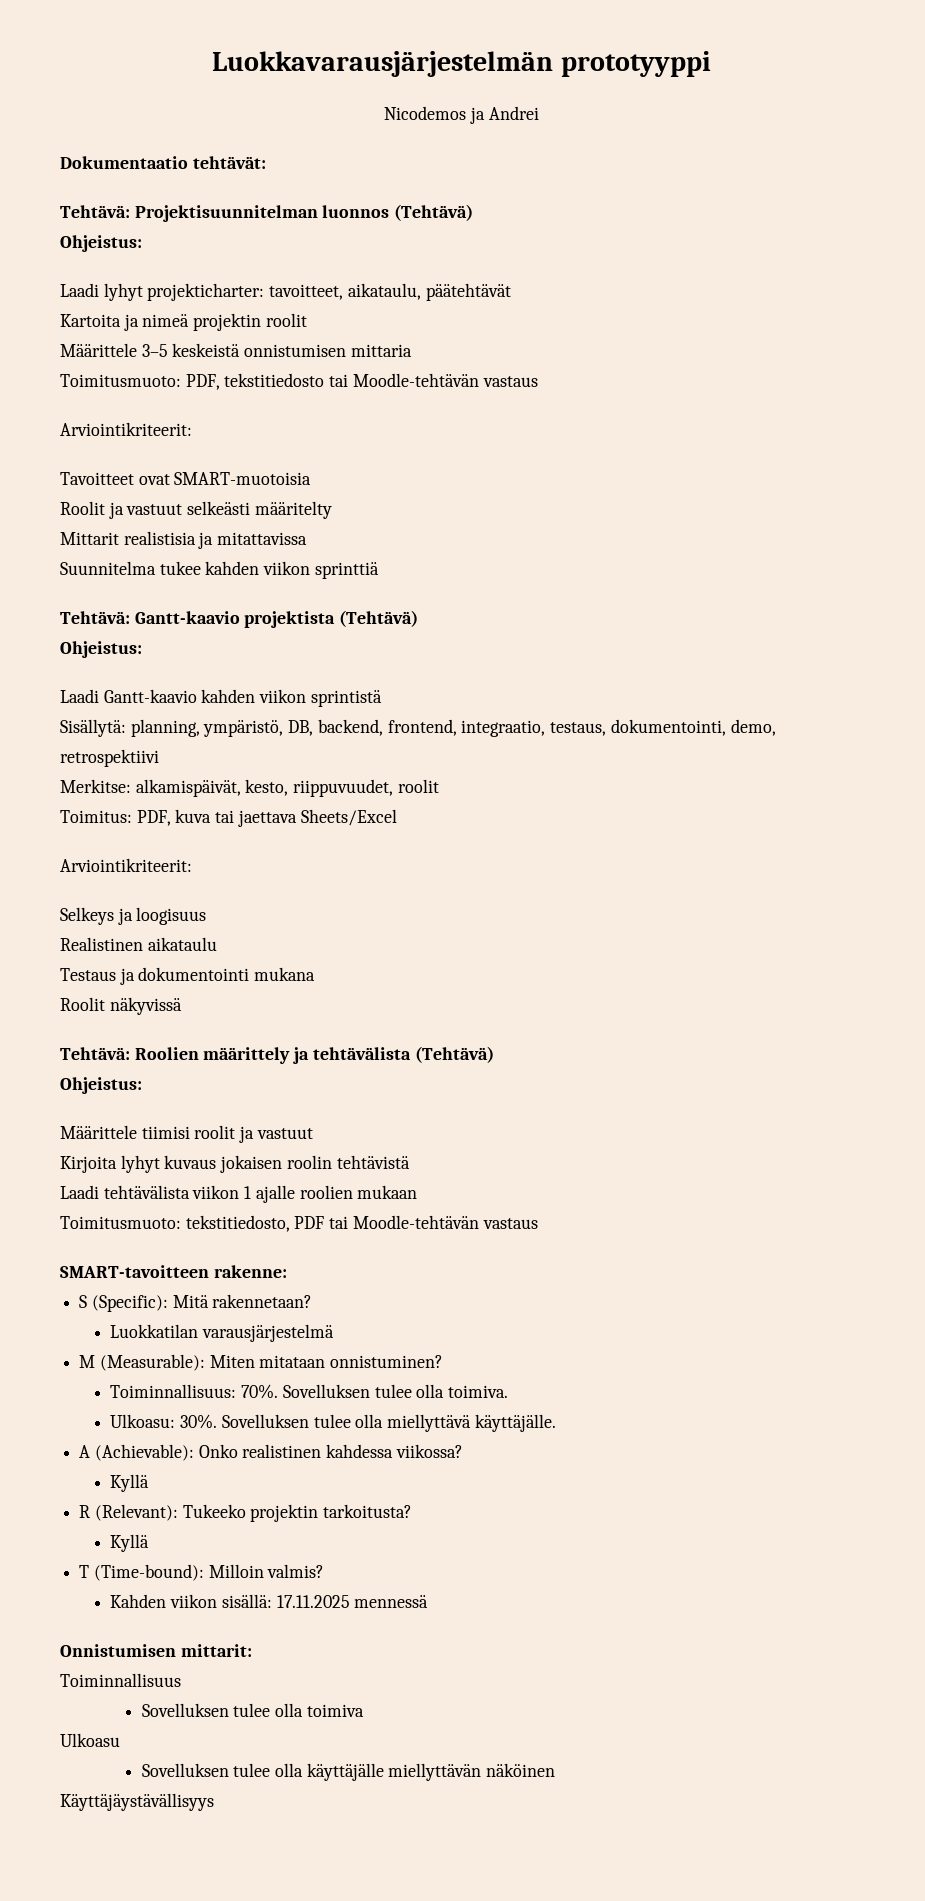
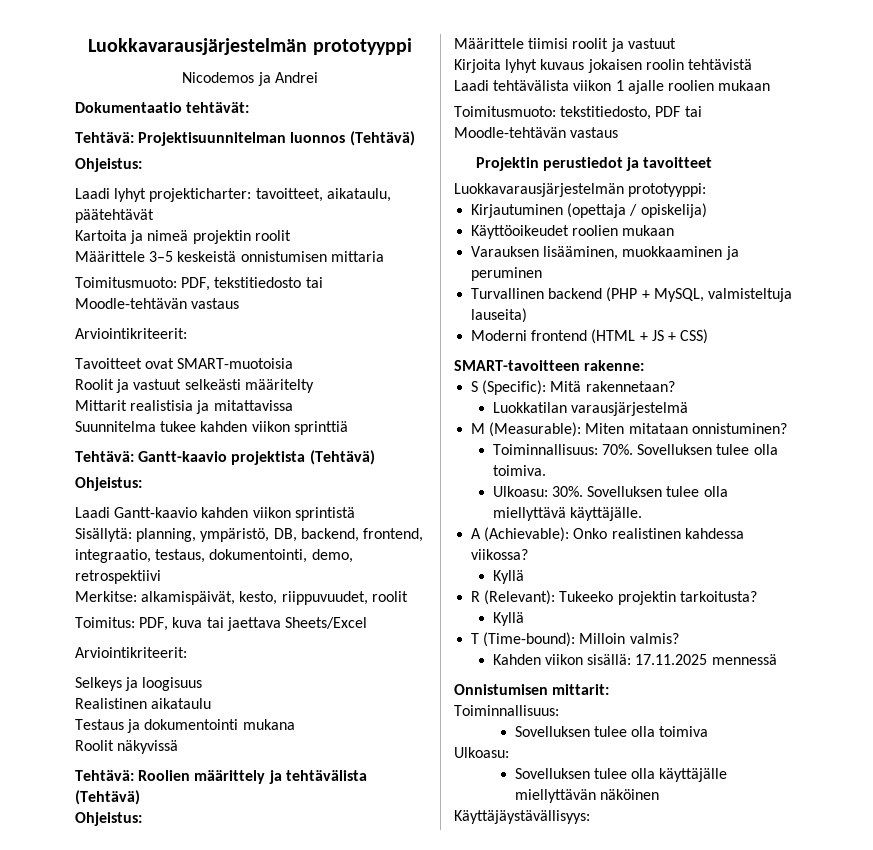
(538, 1223) none -> [475,157,713,171] [454,183,707,197] [471,203,707,218] [471,225,675,239] [471,246,739,260] [471,267,543,281] [471,287,792,302] [471,308,528,323] [471,329,709,344] // Projektin perustiedot ja tavoitteet // Luokkavarausjärjestelmän prototyyppi: // Kirjautuminen (opettaja / opiskelija) // Käyttöoikeudet roolien mukaan // Varauksen lisääminen, muokkaaminen ja peruminen // Turvallinen backend (PHP + MySQL, valmisteltuja lauseita) // Moderni frontend (HTML + JS + CSS)
[60,1673,181,1687] Toiminnallisuus -> [454,705,559,716] Toiminnallisuus:
[60,1733,120,1747] Ulkoasu -> [454,747,509,758] Ulkoasu:
[60,1793,214,1811] Käyttäjäystävällisyys -> [454,810,590,824] Käyttäjäystävällisyys:

